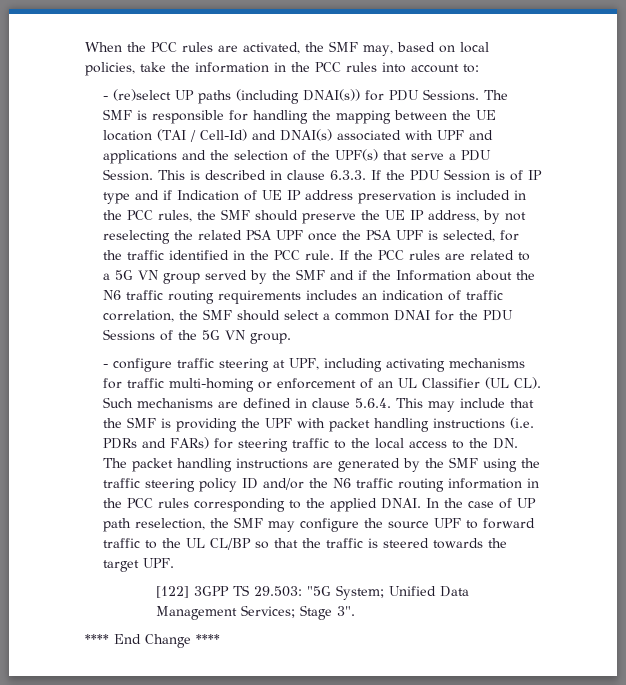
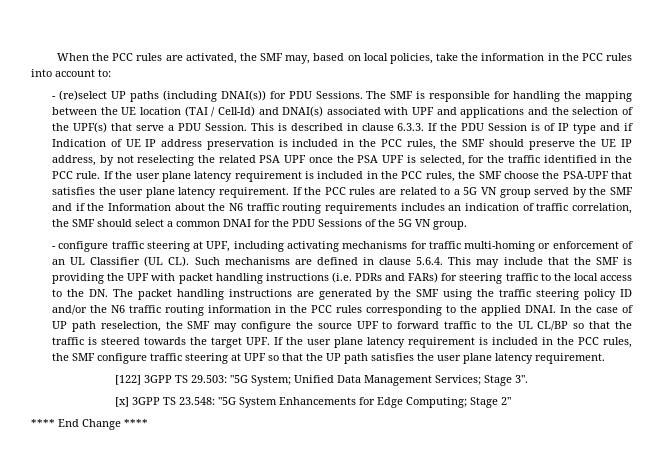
(373, 255) none -> [135,171,632,182] [52,187,322,198] user plane latency requirement is included in the PCC rules, the SMF choose the PSA-UPF that satisfies the user plane latency requirement. If the
(174, 563) none -> [274,337,632,348] [52,353,606,364] If the user plane latency requirement is included in the PCC rules, the SMF configure traffic steering at UPF so that the UP path satisfies the user plane latency requirement.
(356, 611) none -> [115,397,512,408] // [x] 3GPP TS 23.548: "5G System Enhancements for Edge Computing; Stage 2"

